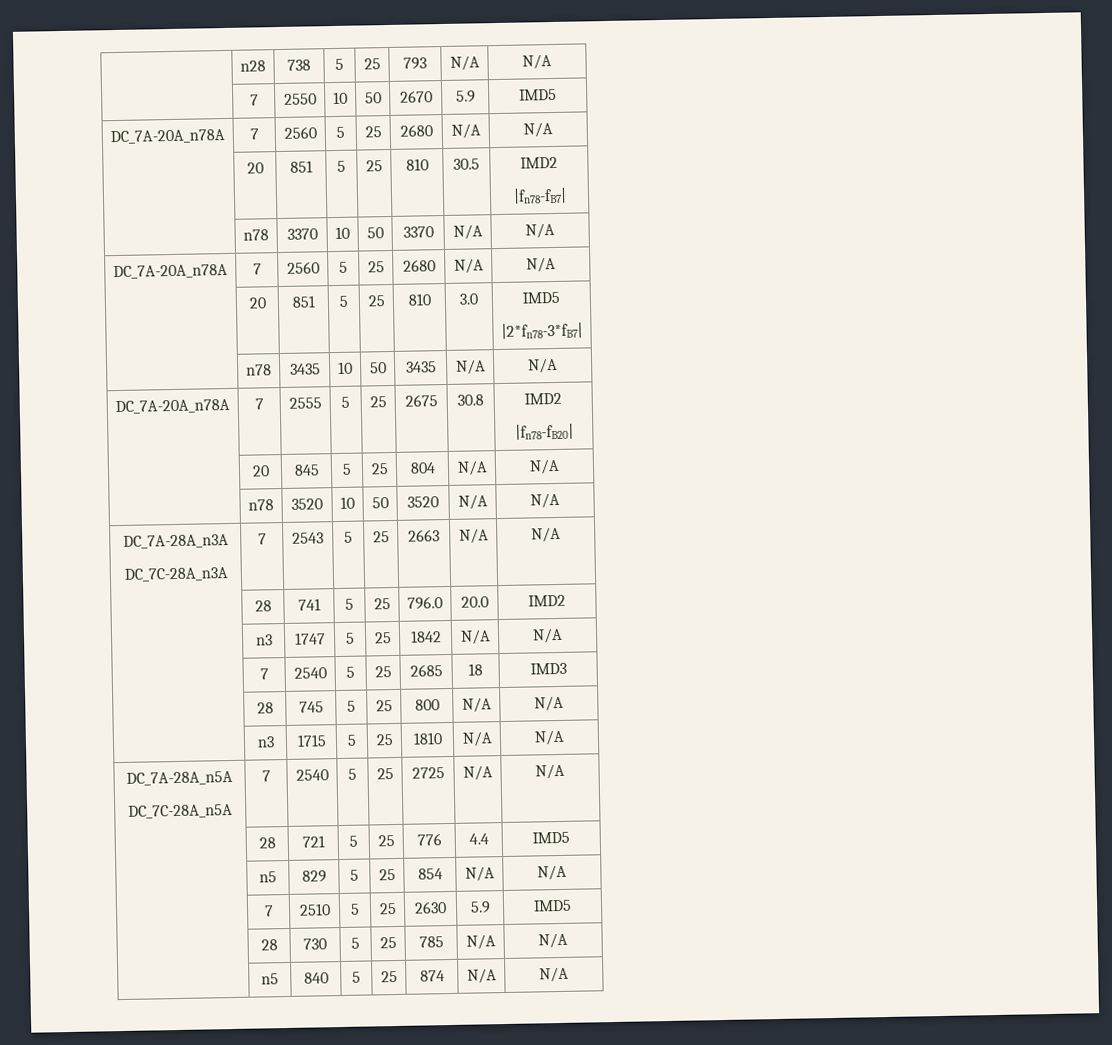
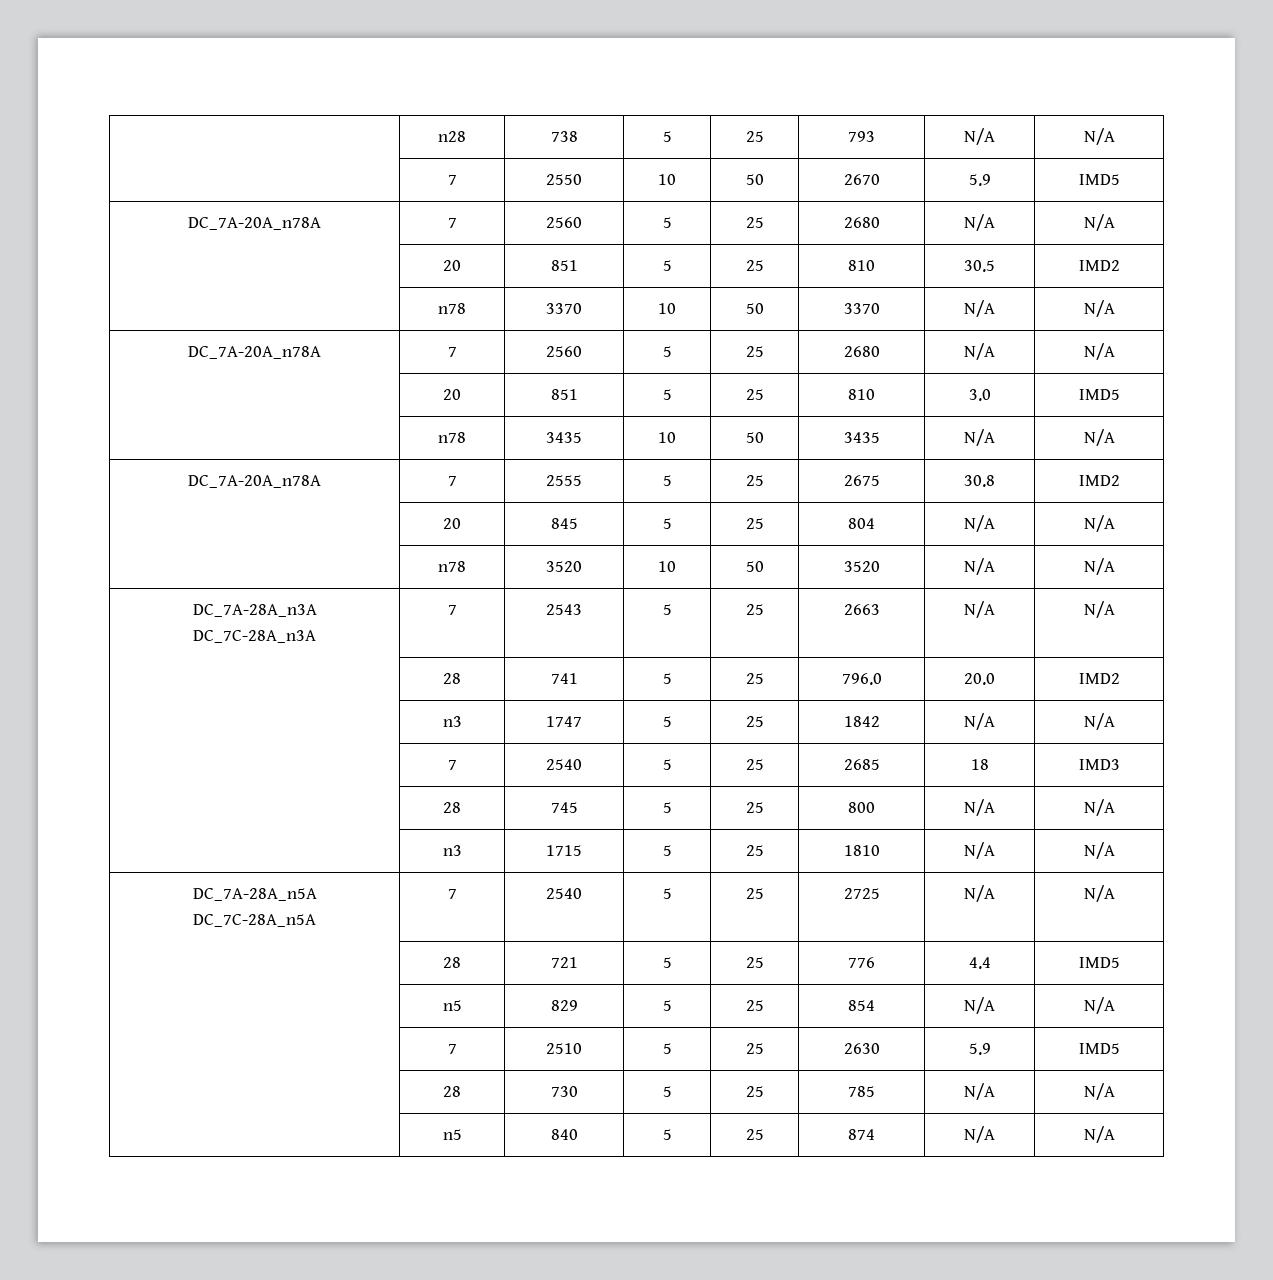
[512,187,567,204] // |fn78-fB7| -> (1120, 265) none
[501,322,583,339] // |2*fn78-3*fB7| -> (1120, 394) none
[514,423,574,440] // |fn78-fB20| -> (1120, 480) none

